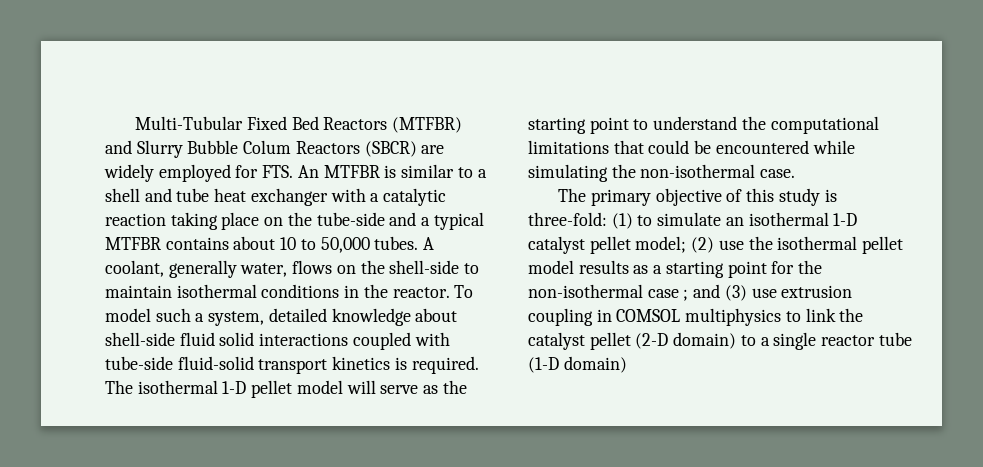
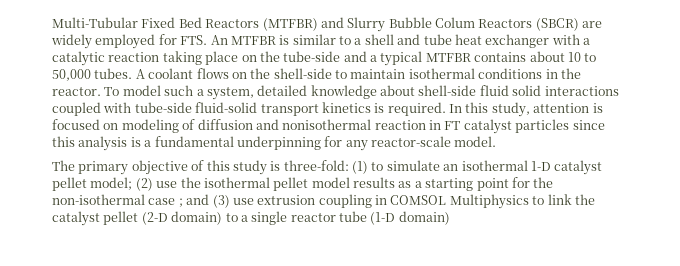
[105,260,288,278] coolant, generally water, -> [148,68,194,79] coolant
[105,380,467,398] [528,116,879,134] [528,140,855,154] [528,164,796,182] The isothermal 1-D pellet model will serve as the starting point to understand the computational limitations that could be encountered while simulating the non-isothermal case. -> [449,102,603,117] [52,119,605,134] [52,136,497,151] In this study, attention is focused on modeling of diffusion and nonisothermal reaction in FT catalyst particles since this analysis is a fundamental underpinning for any reactor-scale model.
[685,308,782,326] multiphysics -> [449,194,529,209] Multiphysics

